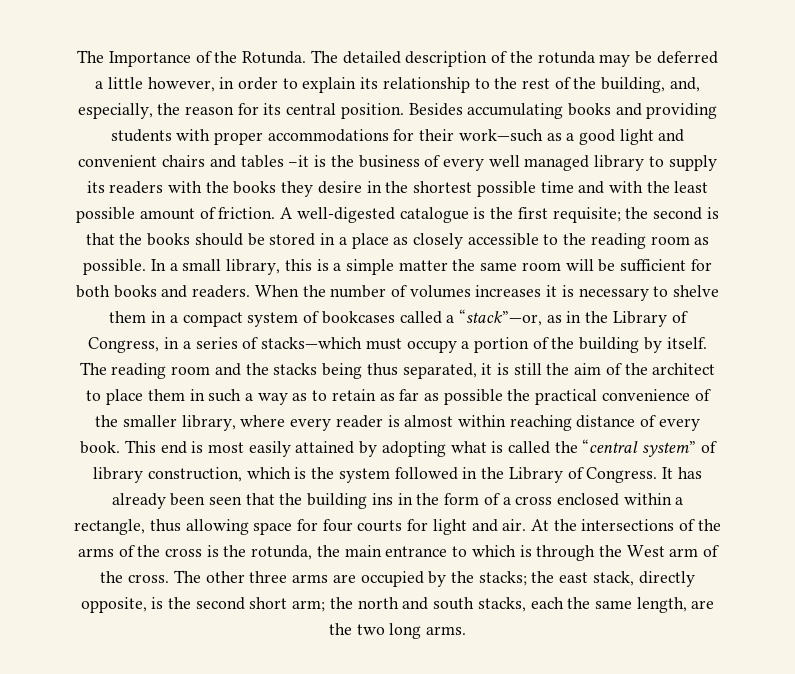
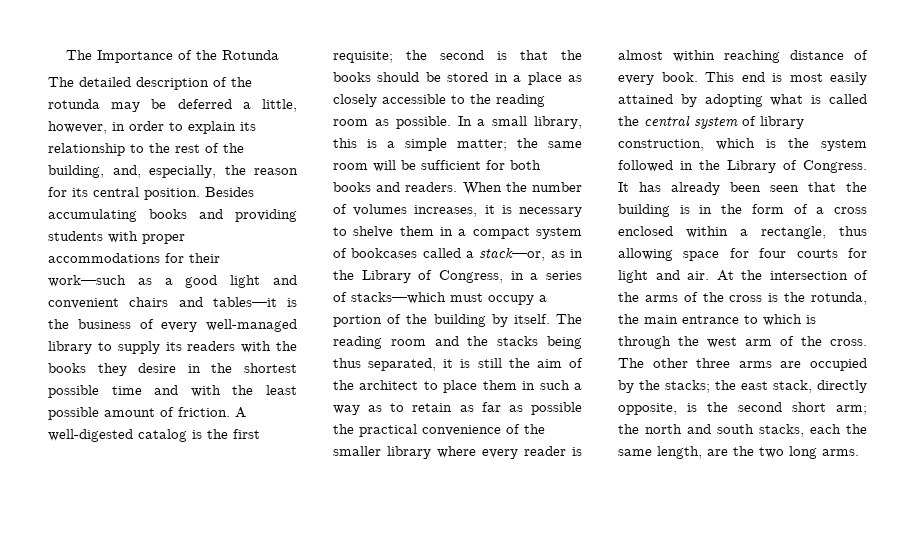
[242,51,307,64] Rotunda. -> [222,50,279,60] Rotunda //
[107,77,143,89] little -> [262,99,297,112] little,
[240,155,310,168] tables –it -> [212,297,277,307] tables—it
[488,155,590,171] well managed -> [206,319,297,332] well-managed
[399,207,469,223] catalogue -> [138,429,187,442] catalog
[398,260,448,271] matter -> [457,139,507,151] matter;
[475,285,542,297] increases -> [414,205,478,217] increases,
[458,309,542,326] “stack”—or, -> [479,247,546,261] stack—or,
[181,415,236,431] library, -> [387,446,431,459] library
[582,439,697,457] “central system” -> [644,115,738,129] central system
[371,493,393,505] ins -> [679,205,690,214] is
[581,519,675,531] intersections -> [769,271,848,280] intersection
[626,545,665,557] West -> [707,337,737,348] west

